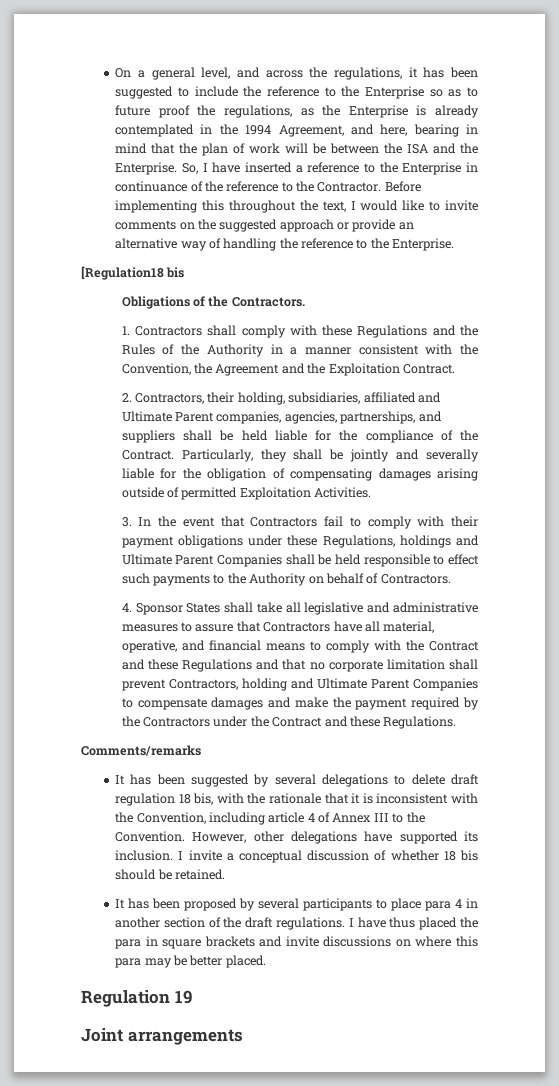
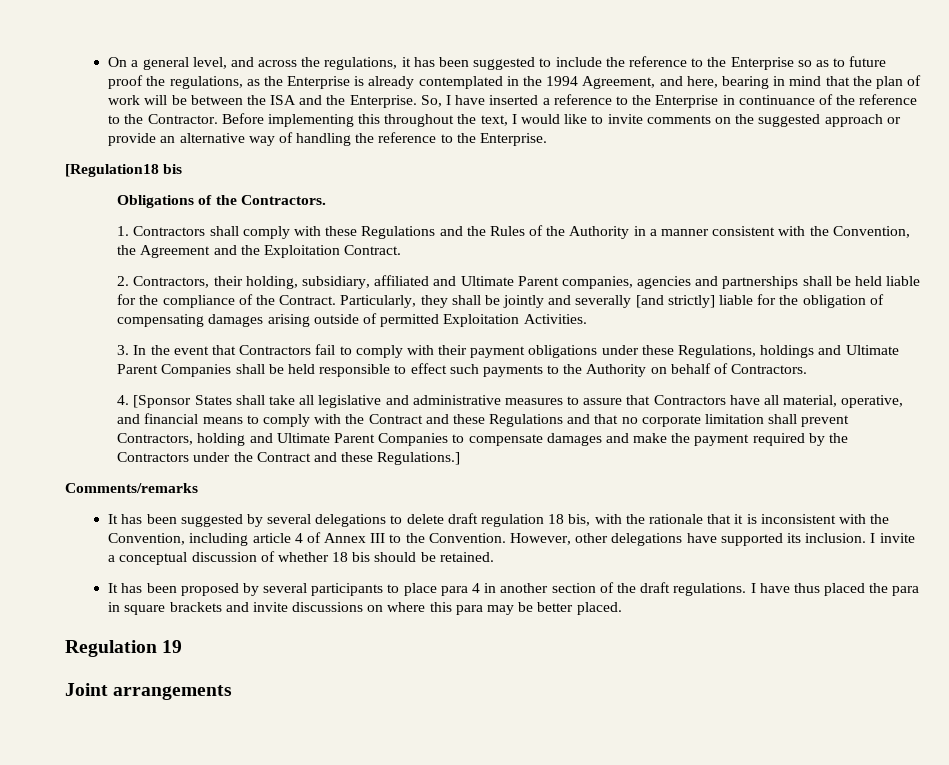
[288,392,361,404] subsidiaries, -> [301,276,370,289] subsidiary,
[284,411,442,424] [121,430,175,443] agencies, partnerships, and suppliers -> [637,276,799,289] agencies and partnerships
(479, 455) none -> [635,295,715,308] [and strictly]
[135,603,183,615] Sponsor -> [133,395,192,408] [Sponsor
[383,716,457,729] Regulations. -> [377,452,461,465] Regulations.]

